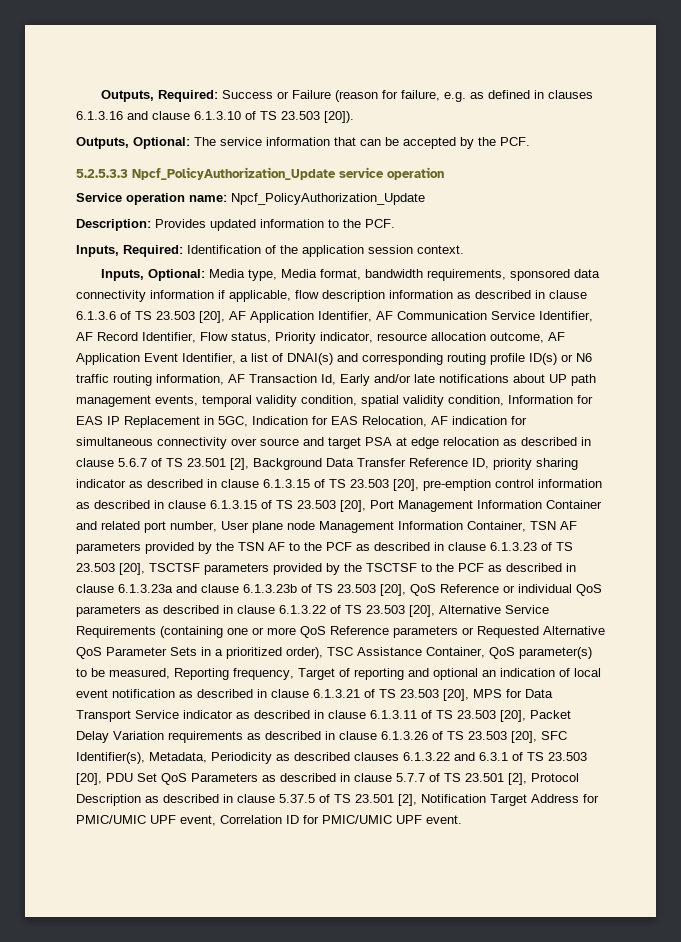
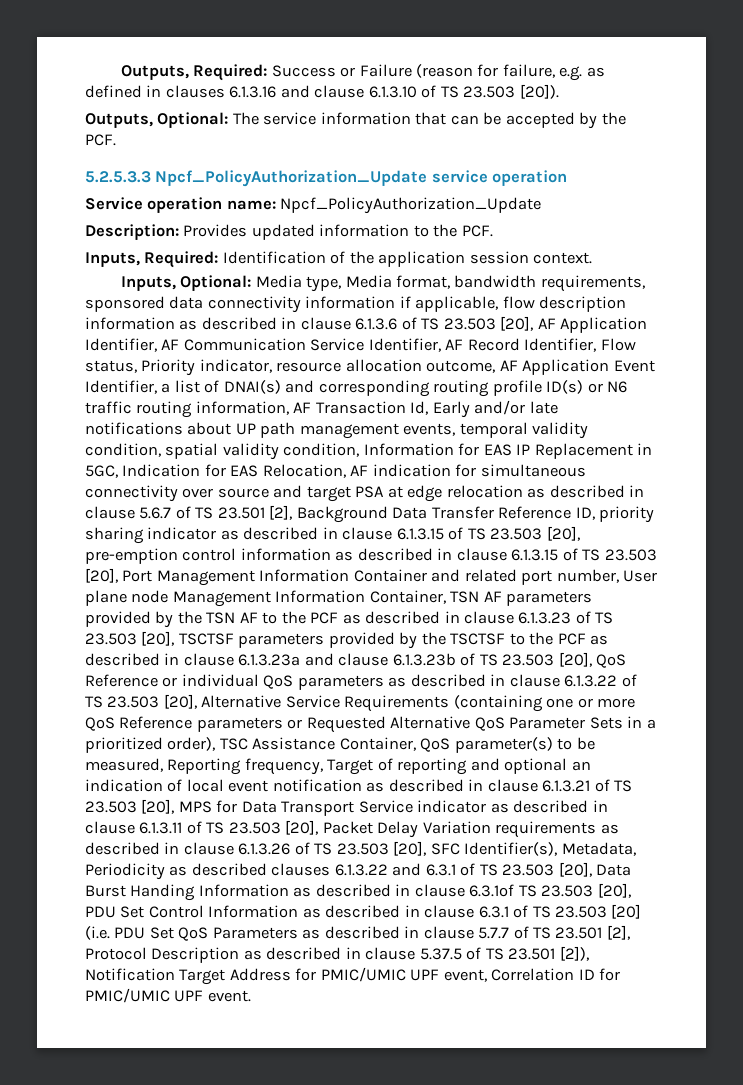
(102, 779) none -> [596,864,632,876] [85,883,631,901] [85,904,642,919] [85,926,110,940] Data Burst Handing Information as described in clause 6.3.1of TS 23.503 [20], PDU Set Control Information as described in clause 6.3.1 of TS 23.503 [20] (i.e.
[398,794,417,806] [2], -> [559,946,589,961] [2]),

